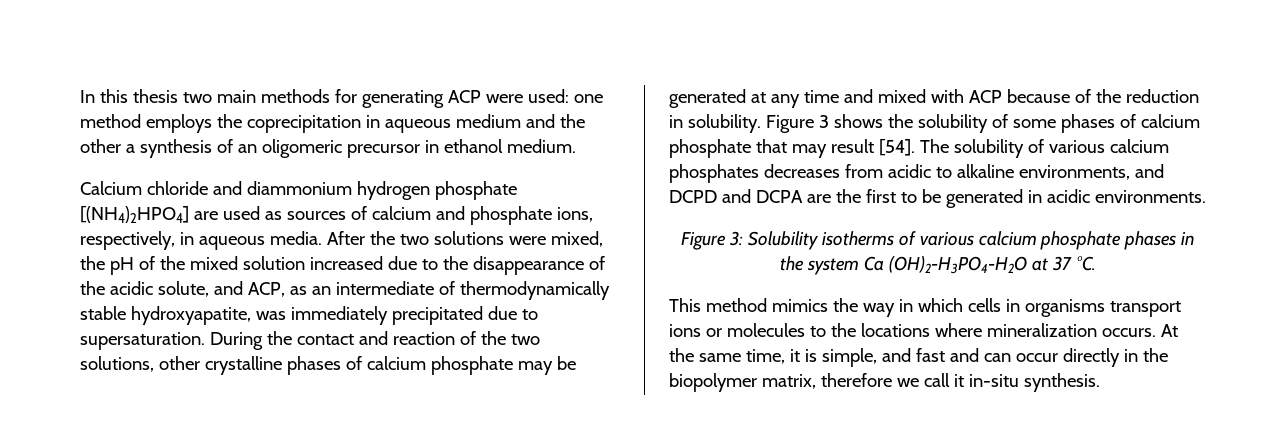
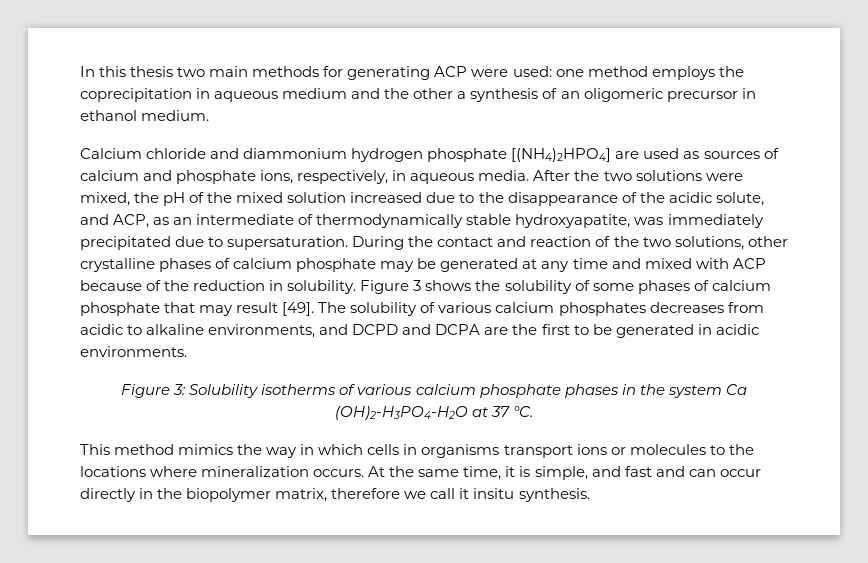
[878,139,915,156] [54]. -> [282,302,315,316] [49].
[968,374,1019,387] in-situ -> [473,488,515,499] insitu

